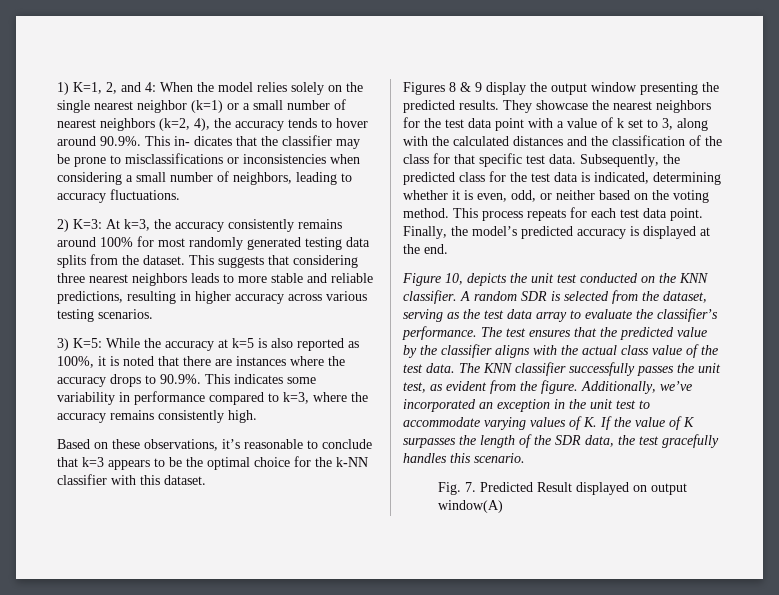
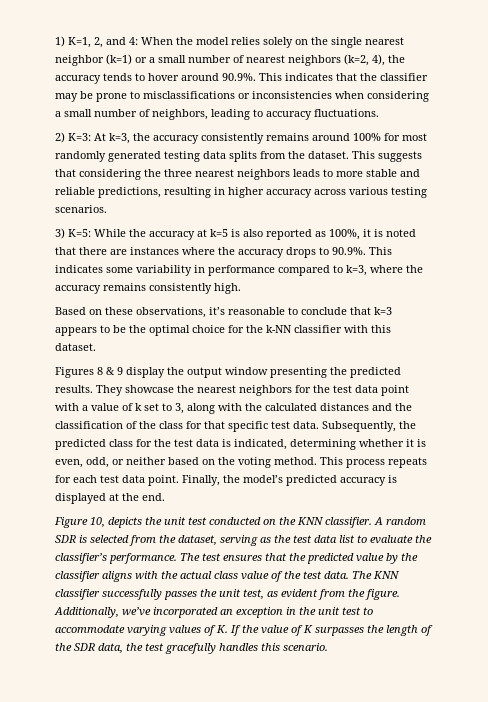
[174,136,232,146] in- dicates -> [285,73,333,81] indicates
(358, 261) none -> [144,169,161,177] the
[536,312,567,322] array -> [339,535,355,543] list
[438,482,688,495] [438,500,504,513] // Fig. 7. Predicted Result displayed on output window(A) -> (328, 647) none

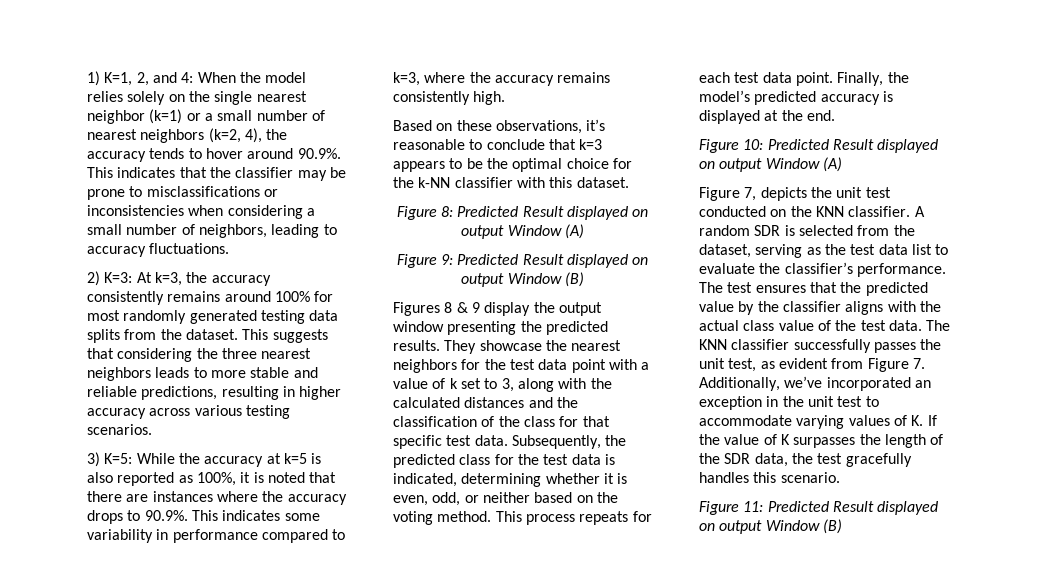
(96, 347) none -> [396,206,649,220] [461,224,584,239] [396,254,649,268] [461,272,584,287] // Figure 8: Predicted Result displayed on output Window (A) // Figure 9: Predicted Result displayed on output Window (B)
[90,517,105,528] 10, -> [743,139,939,153] [699,157,842,172] [699,187,757,201] 10: Predicted Result displayed on output Window (A) // Figure 7,
[348,589,400,600] the figure. -> [867,358,925,372] Figure 7.
(328, 647) none -> [699,501,939,515] [699,519,842,534] // Figure 11: Predicted Result displayed on output Window (B)

